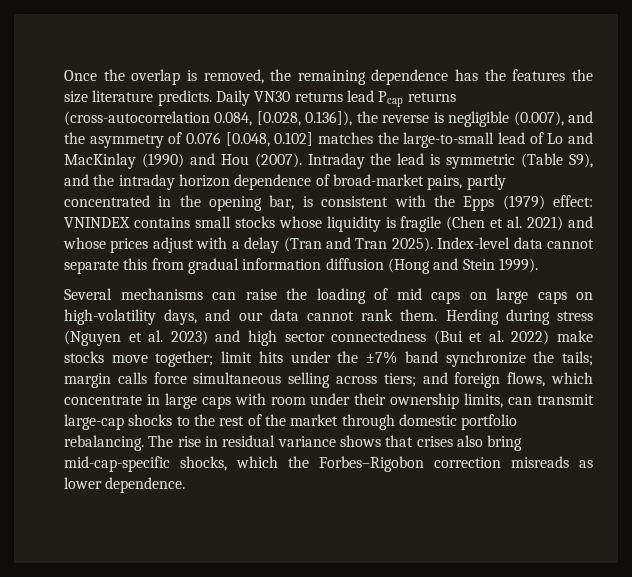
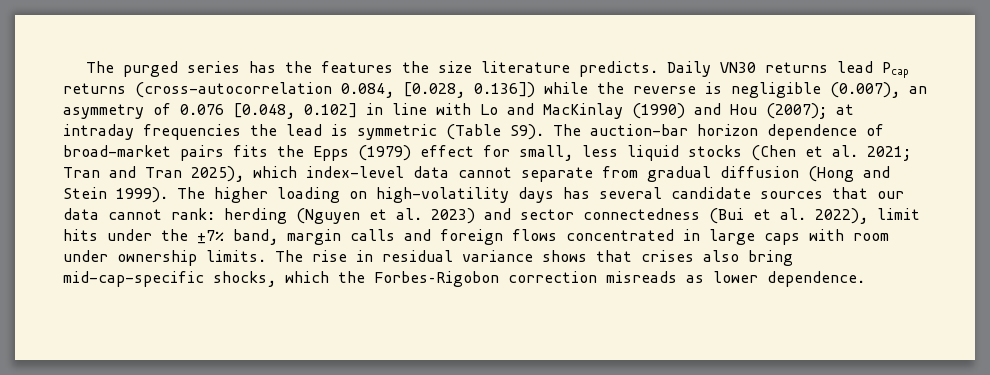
[64,69,449,85] Once the overlap is removed, the remaining dependence -> [85,61,240,77] The purged series
[305,111,353,126] 0.136]), -> [474,82,588,98] 0.136]) while
[568,111,594,123] [64,132,85,144] and the -> [909,86,927,94] an
[317,132,544,148] matches the large-to-small lead of -> [366,103,471,115] in line with
[254,153,365,169] (2007). Intraday -> [766,103,854,119] [63,124,241,140] (2007); at intraday frequencies
[569,153,594,168] [64,174,506,190] [64,195,594,211] [64,216,594,232] [63,237,511,253] S9), and the intraday horizon dependence of broad-market pairs, partly concentrated in the opening bar, is consistent with the Epps (1979) effect: VNINDEX contains small stocks whose liquidity is fragile (Chen et al. 2021) and whose prices adjust with a delay (Tran and Tran 2025). Index-level -> [510,124,884,140] [63,145,911,161] [63,166,404,182] S9). The auction-bar horizon dependence of broad-market pairs fits the Epps (1979) effect for small, less liquid stocks (Chen et al. 2021; Tran and Tran 2025), which index-level
[123,258,148,270] this -> (593, 174) none
[242,258,322,270] information -> (711, 174) none
[64,288,593,304] [64,309,593,325] // Several mechanisms can raise the loading of mid caps on large caps on high-volatility days, and our data cannot rank them. Herding during stress -> [177,187,904,203] [63,208,287,224] The higher loading on high-volatility days has several candidate sources that our data cannot rank: herding
[247,330,277,346] high -> (511, 214) none
[511,330,593,345] [64,351,214,367] 2022) make stocks move together; -> [815,208,868,224] 2022),
[404,351,594,367] [64,372,594,388] [64,395,142,405] band synchronize the tails; margin calls force simultaneous selling across tiers; and foreign flows, which concentrate -> [233,229,674,245] band, margin calls and foreign flows concentrated
[354,393,595,409] [64,414,518,430] [64,435,144,451] their ownership limits, can transmit large-cap shocks to the rest of the market through domestic portfolio rebalancing. -> [117,250,266,266] ownership limits.

